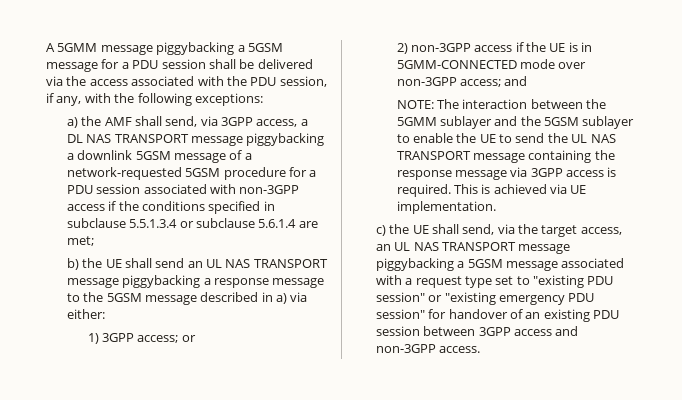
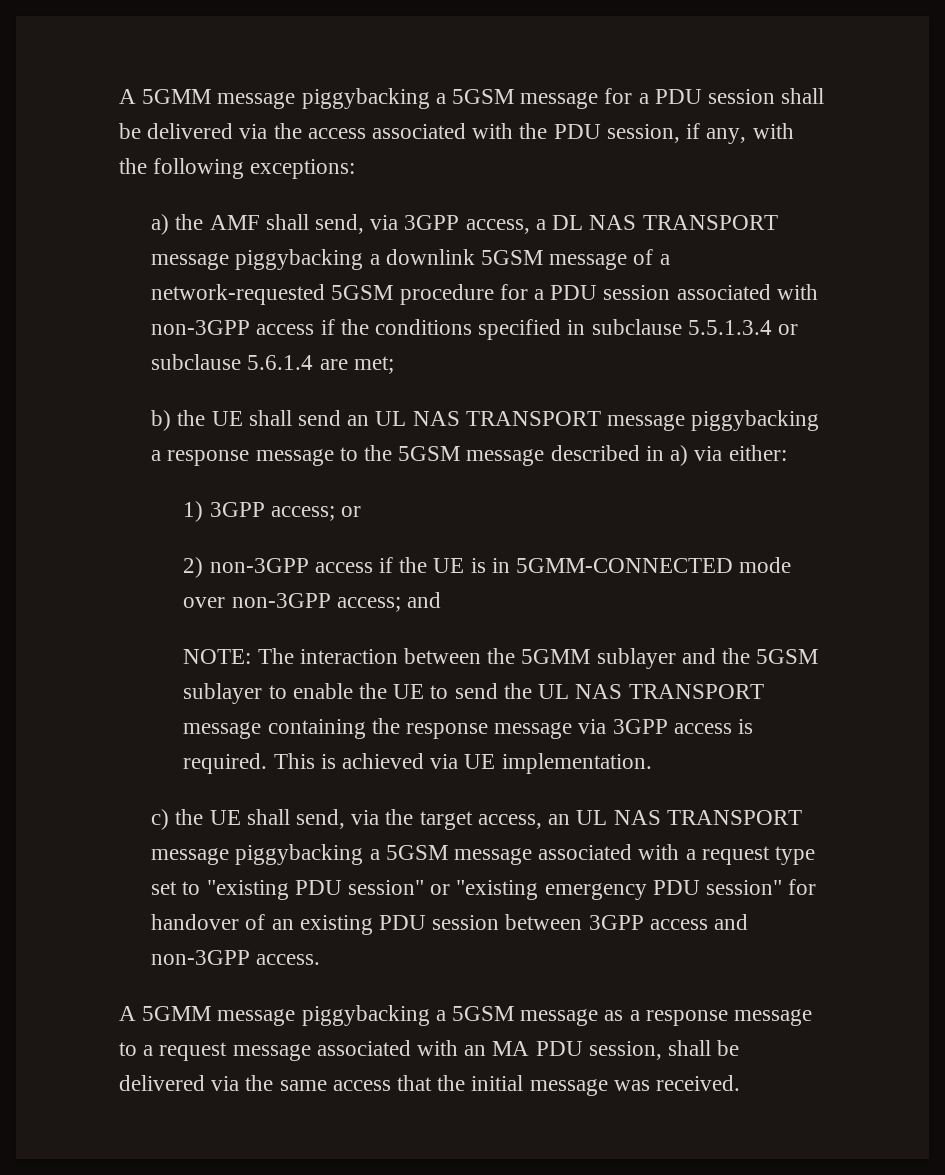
(481, 349) none -> [119,1005,813,1026] [119,1040,740,1061] [119,1075,741,1096] // A 5GMM message piggybacking a 5GSM message as a response message to a request message associated with an MA PDU session, shall be delivered via the same access that the initial message was received.

